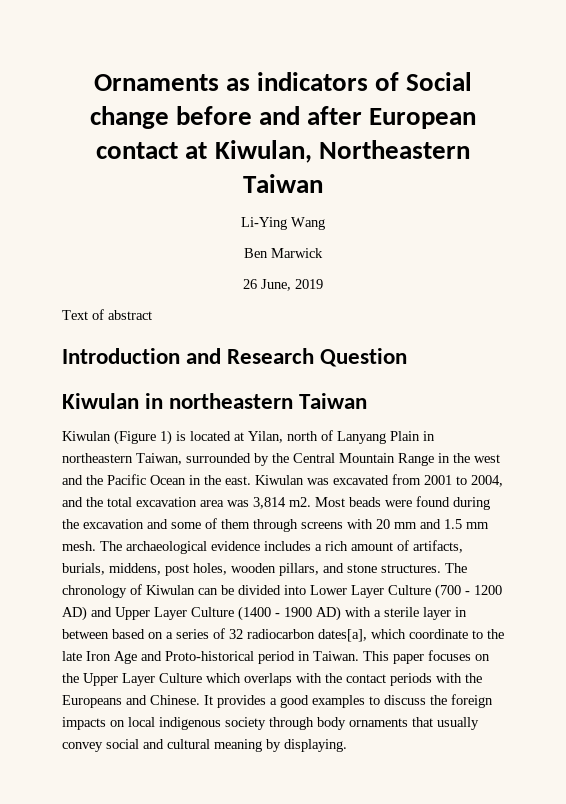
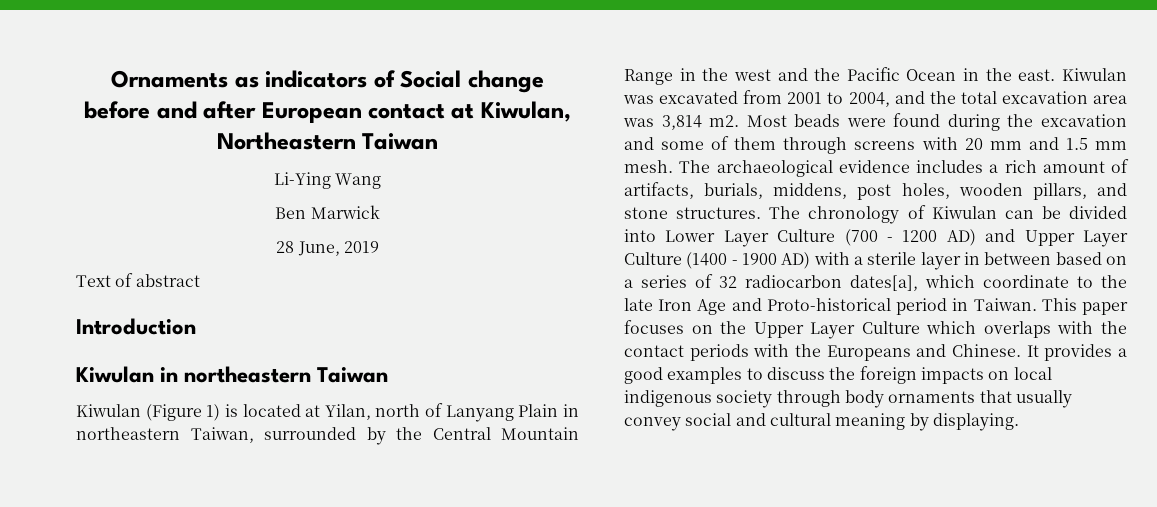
[243,279,257,289] 26 -> [276,241,295,253] 28
[186,348,408,367] and Research Question -> (196, 326) none

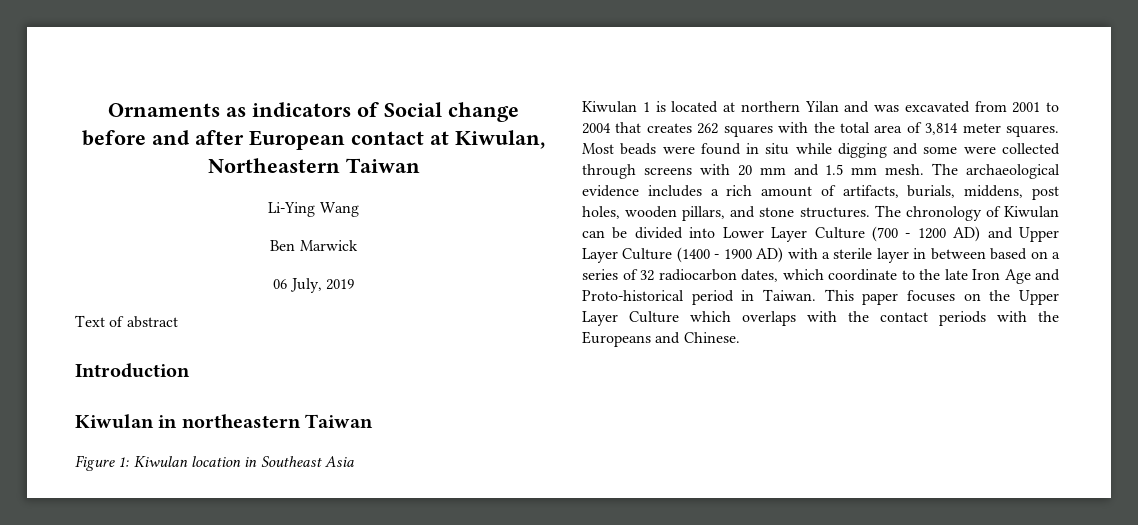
[276,241,340,256] 28 June, -> [273,278,322,293] 06 July,
[76,403,579,422] [76,427,579,445] [624,67,1127,85] Kiwulan (Figure 1) is located at Yilan, north of Lanyang Plain in northeastern Taiwan, surrounded by the Central Mountain Range in the west and the Pacific Ocean in the east. Kiwulan -> [75,455,354,471] [582,101,870,113] Figure 1: Kiwulan location in Southeast Asia // Kiwulan 1 is located at northern Yilan and
[848,91,1127,107] [623,113,1127,131] [624,136,777,150] 2004, and the total excavation area was 3,814 m2. Most beads were found during the excavation and some of them -> [582,122,1059,137] [582,143,1060,158] 2004 that creates 262 squares with the total area of 3,814 meter squares. Most beads were found in situ while digging and some were collected
[850,275,918,291] dates[a], -> [741,269,778,282] dates,
[1026,344,1127,361] [624,366,1052,384] [624,390,1072,408] [624,413,1019,431] It provides a good examples to discuss the foreign impacts on local indigenous society through body ornaments that usually convey social and cultural meaning by displaying. -> (740, 337) none

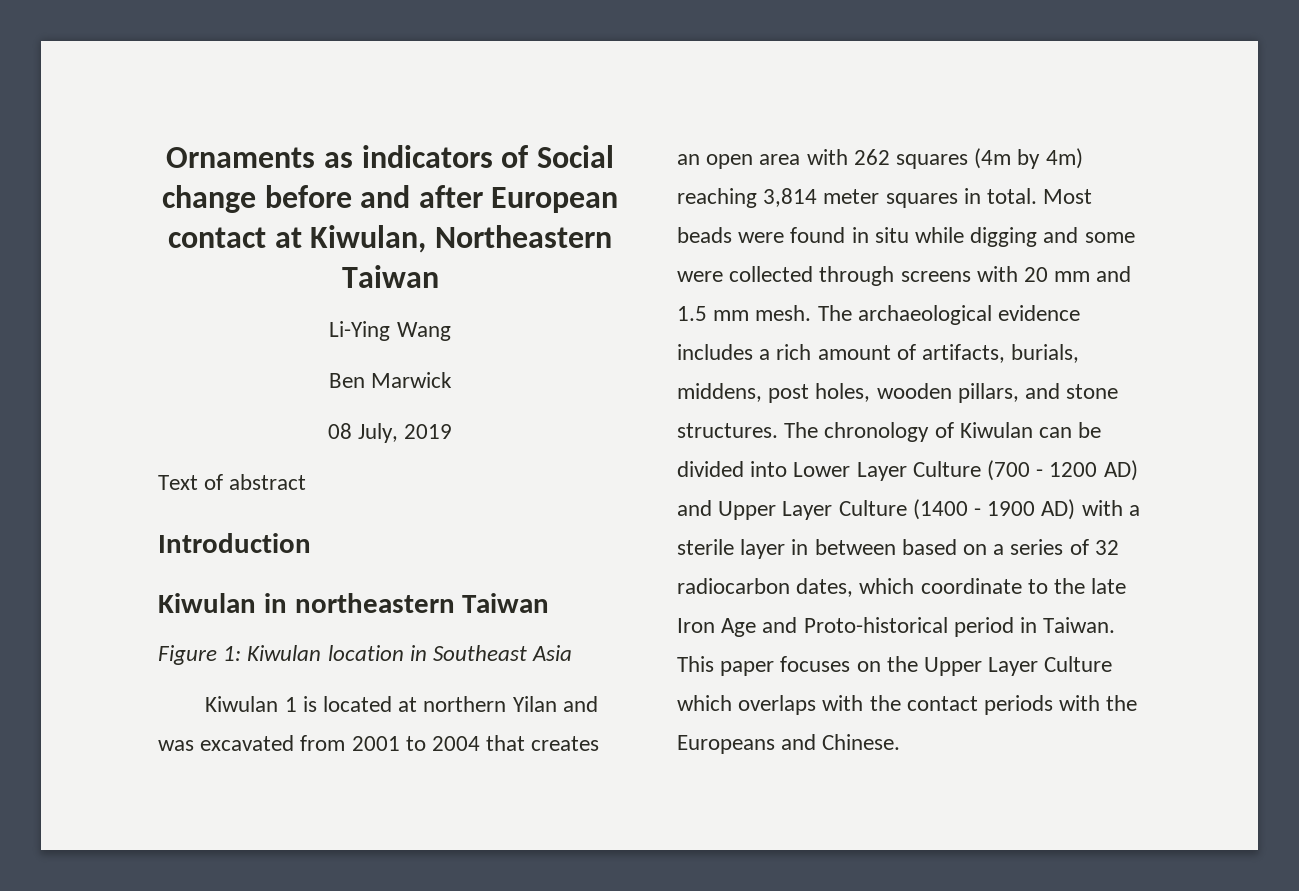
[273,279,288,289] 06 -> [327,423,352,439] 08
[697,122,1059,137] 262 squares with the total area of 3,814 meter squares. -> [677,148,1083,169] [677,188,1038,208] an open area with 262 squares (4m by 4m) reaching 3,814 meter squares in total.

